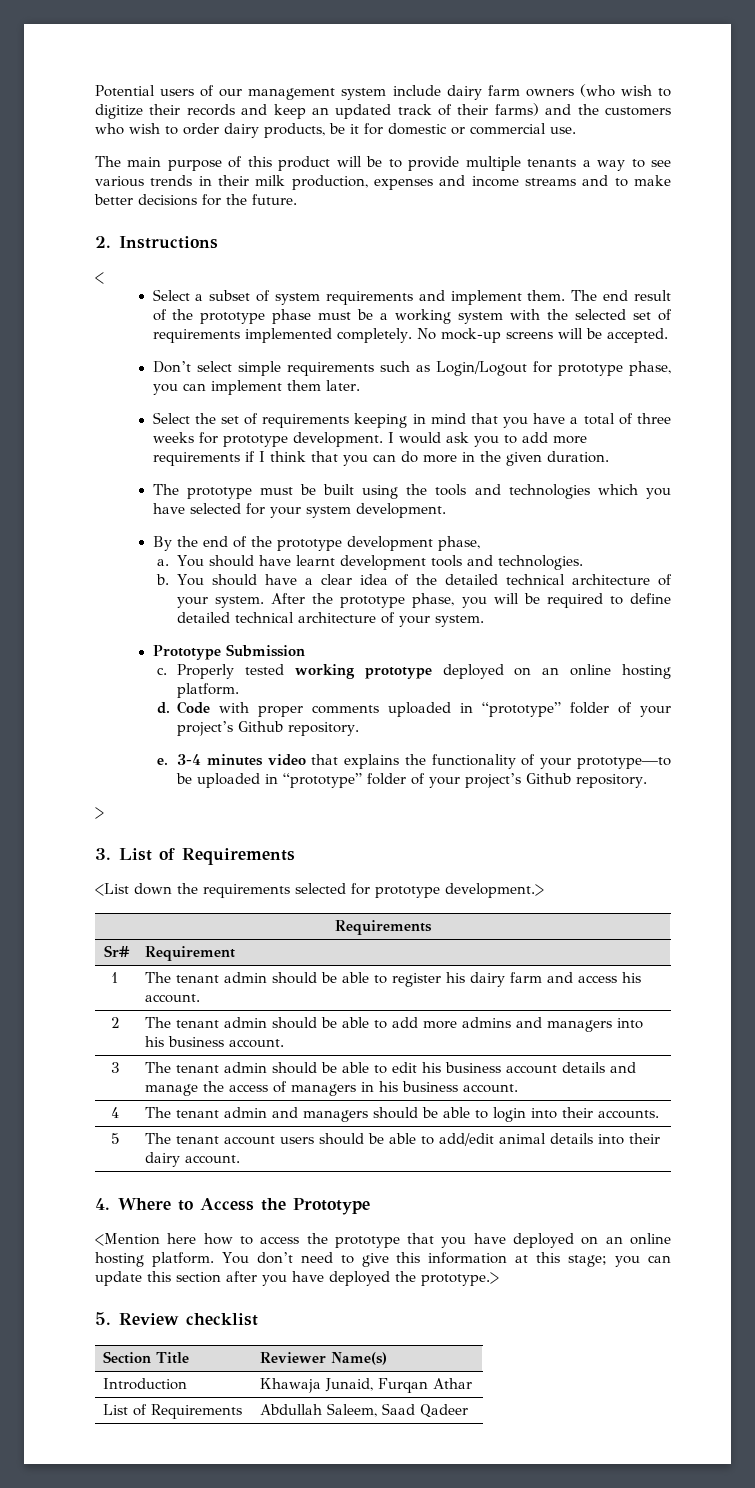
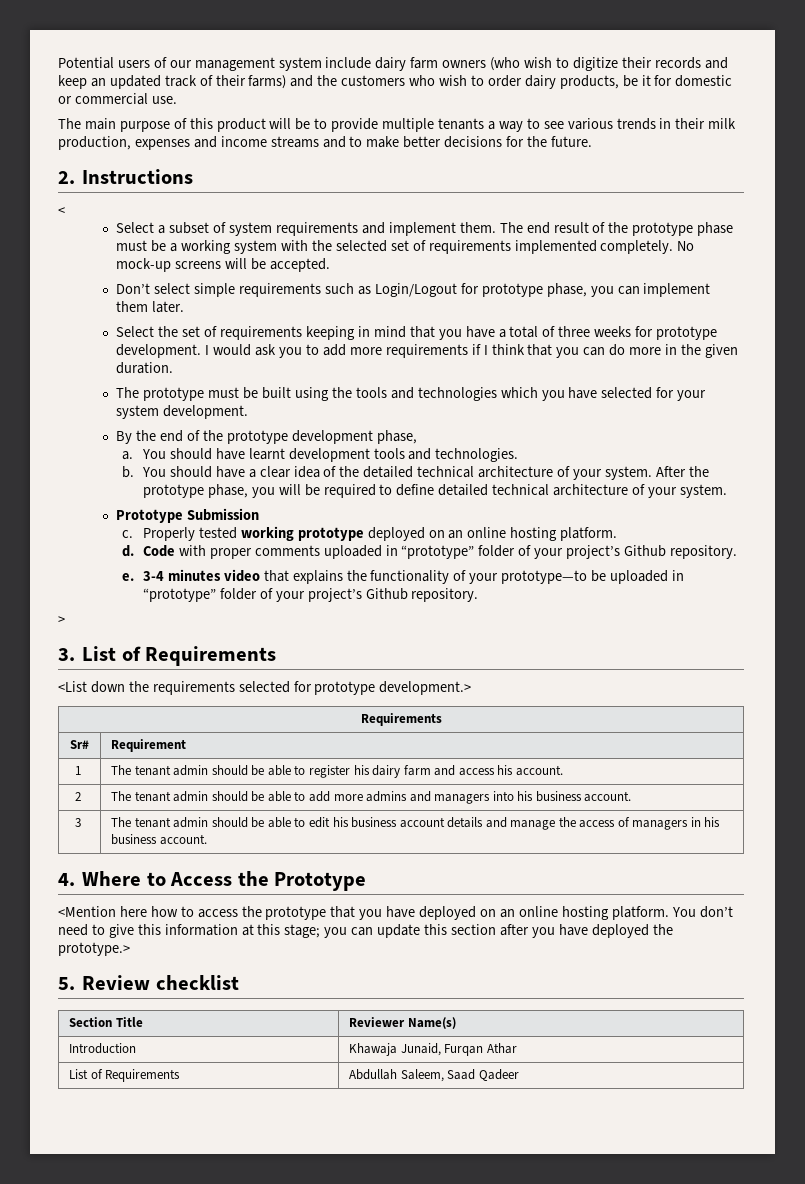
[111,1107,120,1118] [145,1107,660,1122] [111,1133,121,1144] [145,1133,661,1146] [145,1152,241,1167] // 4 | The tenant admin and managers should be able to login into their accounts. // 5 | The tenant account users should be able to add/edit animal details into their dairy account. -> (207, 839) none

